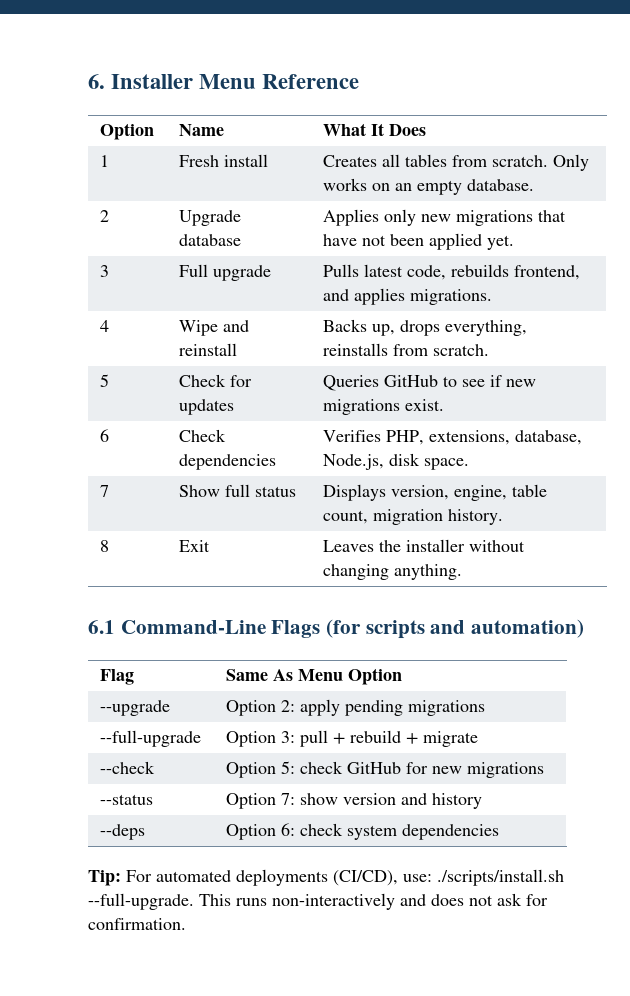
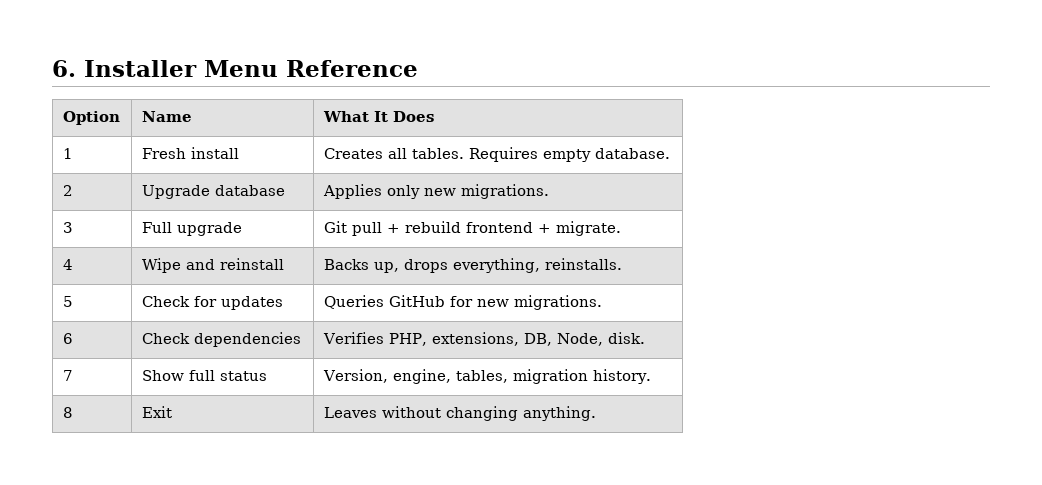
[405,154,590,171] [323,178,413,191] tables from scratch. Only works on an -> [411,147,538,162] tables. Requires
[456,210,567,226] [323,233,515,250] [100,265,110,277] [179,264,272,281] [323,264,581,280] [323,288,493,305] migrations that have not been applied yet. // 3 | Full upgrade | Pulls latest code, rebuilds frontend, and applies migrations. -> [460,184,549,199] [62,222,73,233] [141,222,242,236] [323,221,621,236] migrations. // 3 | Full upgrade | Git pull + rebuild frontend + migrate.
[323,343,490,356] reinstalls from scratch. -> [544,258,622,270] reinstalls.
[443,375,537,387] [323,399,445,415] to see if new migrations exist. -> [449,295,602,310] for new migrations.
[515,430,583,445] [323,453,470,470] database, Node.js, disk space. -> [523,332,645,346] DB, Node, disk.
[323,484,548,501] [323,510,369,524] Displays version, engine, table count, -> [322,369,508,384] Version, engine, tables,
[379,539,466,552] the installer -> (377, 412) none
[88,619,585,639] [100,669,135,685] [226,668,403,685] [100,700,171,716] [226,699,486,716] [100,730,202,747] [226,730,479,747] [100,761,156,774] [226,761,545,778] [100,794,154,805] [226,793,483,809] [100,824,146,840] [226,823,500,840] [88,869,564,886] [88,893,548,910] [88,918,186,930] // 6.1 Command-Line Flags (for scripts and automation) // Flag | Same As Menu Option // --upgrade | Option 2: apply pending migrations // --full-upgrade | Option 3: pull + rebuild + migrate // --check | Option 5: check GitHub for new migrations // --status | Option 7: show version and history // --deps | Option 6: check system dependencies // Tip: For automated deployments (CI/CD), use: ./scripts/install.sh --full-upgrade. This runs non-interactively and does not ask for confirmation. -> (596, 413) none

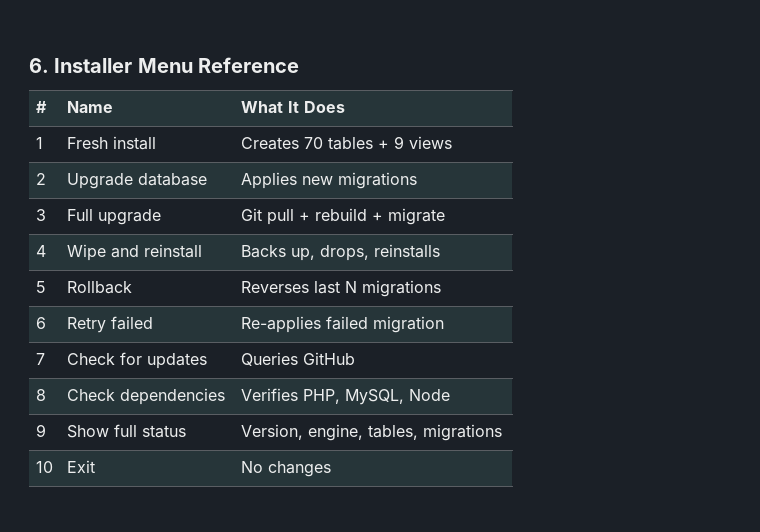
[62,111,120,125] Option -> [35,101,47,113] #
[387,147,670,162] all tables. Requires empty database. -> [303,136,452,150] 70 tables + 9 views
[386,184,549,199] only new migrations. -> [301,172,417,189] new migrations
[465,221,621,236] frontend + migrate. -> [371,208,445,225] + migrate
[403,258,622,273] [62,296,73,307] drops everything, reinstalls. // 5 -> [319,244,440,261] [35,281,46,293] [66,281,132,294] [240,280,441,297] [35,317,46,329] [66,316,153,333] [240,316,444,333] [35,353,45,365] drops, reinstalls // 5 | Rollback | Reverses last N migrations // 6 | Retry failed | Re-applies failed migration // 7
[449,295,602,310] [62,333,73,344] for new migrations. // 6 -> [35,389,46,401] // 8
[431,332,645,346] [62,370,73,381] extensions, DB, Node, disk. // 7 -> [344,389,450,405] [35,424,46,437] MySQL, Node // 9
[512,369,651,384] [62,407,73,418] [141,406,172,418] [323,406,596,421] migration history. // 8 | Exit | Leaves without changing anything. -> [422,424,502,441] [35,461,53,473] [66,460,95,473] [240,461,331,477] migrations // 10 | Exit | No changes

